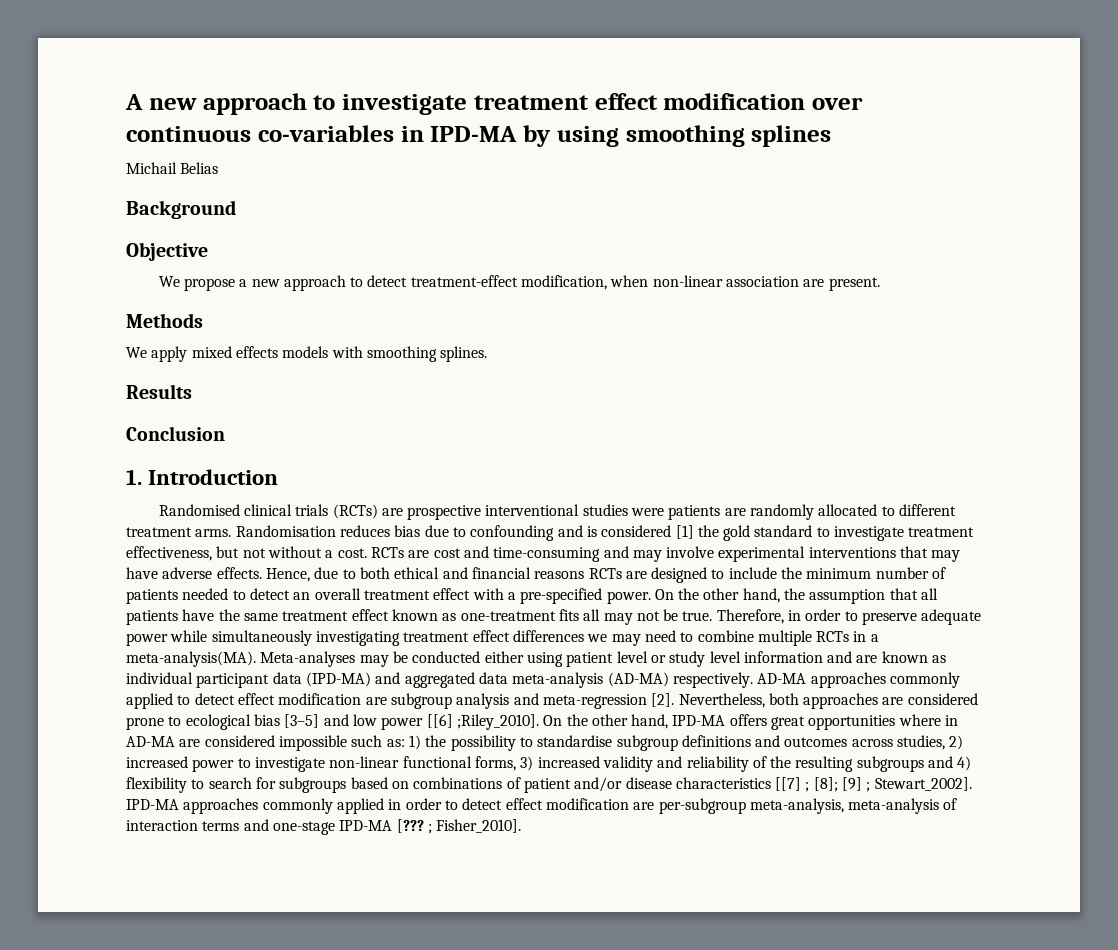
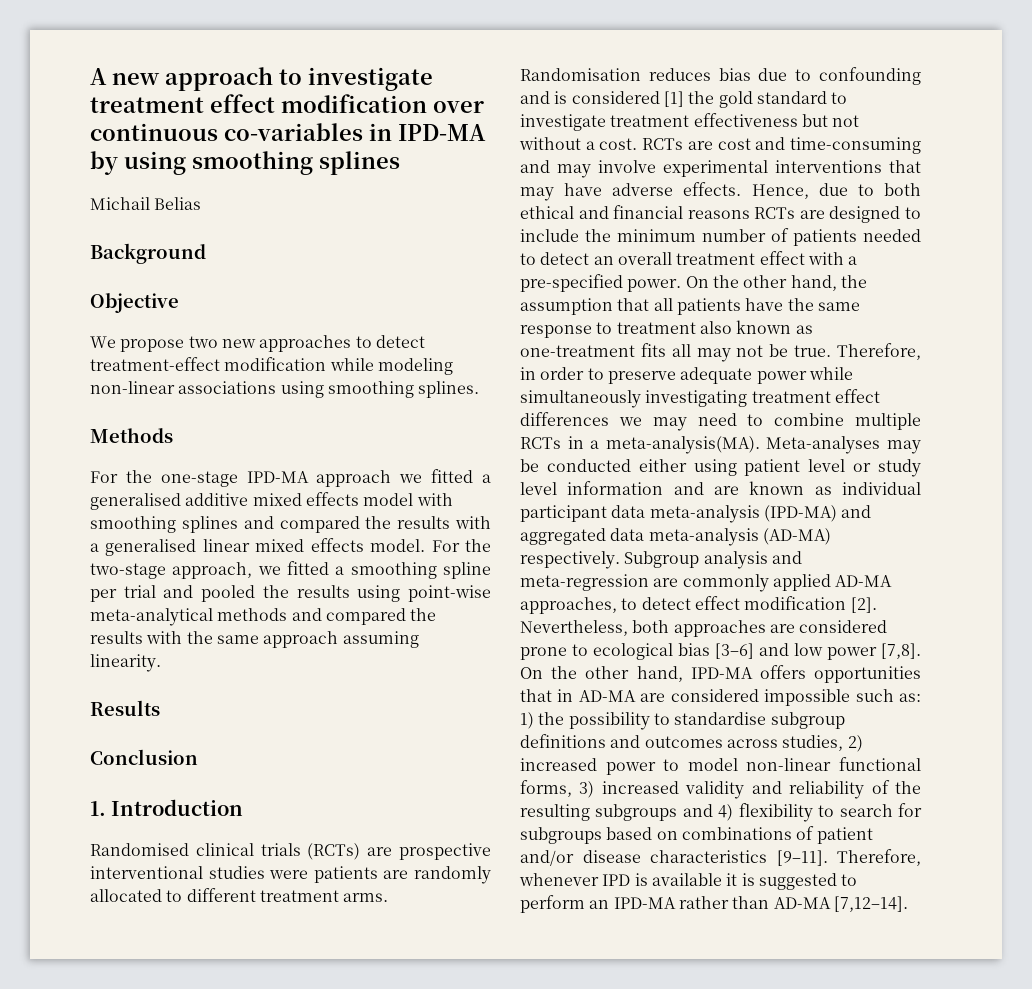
[239,275,880,291] [126,313,203,328] [126,346,329,362] a new approach to detect treatment-effect modification, when non-linear association are present. // Methods // We apply mixed effects models -> [188,335,425,352] [90,357,453,375] [90,381,480,398] [90,428,173,443] [90,469,491,487] [90,492,414,510] two new approaches to detect treatment-effect modification while modeling non-linear associations using smoothing splines. // Methods // For the one-stage IPD-MA approach we fitted a generalised additive mixed effects model
[440,346,488,362] splines. -> [181,516,491,533] [90,538,491,556] [90,561,491,579] [90,585,491,602] [90,608,437,626] [90,631,419,648] [90,654,161,672] splines and compared the results with a generalised linear mixed effects model. For the two-stage approach, we fitted a smoothing spline per trial and pooled the results using point-wise meta-analytical methods and compared the results with the same approach assuming linearity.
[126,546,212,561] effectiveness, -> [693,113,798,127] effectiveness
[282,609,389,621] treatment effect -> [520,321,732,338] response to treatment also
(302, 678) none -> [649,505,760,523] meta-analysis
[757,672,960,688] [126,693,647,709] AD-MA approaches commonly applied to detect effect modification are subgroup analysis and meta-regression -> [624,551,802,569] [520,574,893,592] [520,596,847,614] Subgroup analysis and meta-regression are commonly applied AD-MA approaches, to detect effect modification
[284,714,320,728] [3–5] -> [715,643,754,659] [3–6]
[426,714,539,730] [[6] ;Riley_2010]. -> [881,643,921,659] [7,8].
[771,714,941,730] great opportunities where -> [814,666,921,683] [520,689,552,702] opportunities that
[254,757,325,772] investigate -> [687,758,738,771] model
[775,777,972,792] [126,798,958,814] [126,819,522,835] [[7] ; [8]; [9] ; Stewart_2002]. IPD-MA approaches commonly applied in order to detect effect modification are per-subgroup meta-analysis, meta-analysis of interaction terms and one-stage IPD-MA [??? ; Fisher_2010]. -> [776,849,921,866] [519,873,858,890] [520,895,908,913] [9–11]. Therefore, whenever IPD is available it is suggested to perform an IPD-MA rather than AD-MA [7,12–14].

